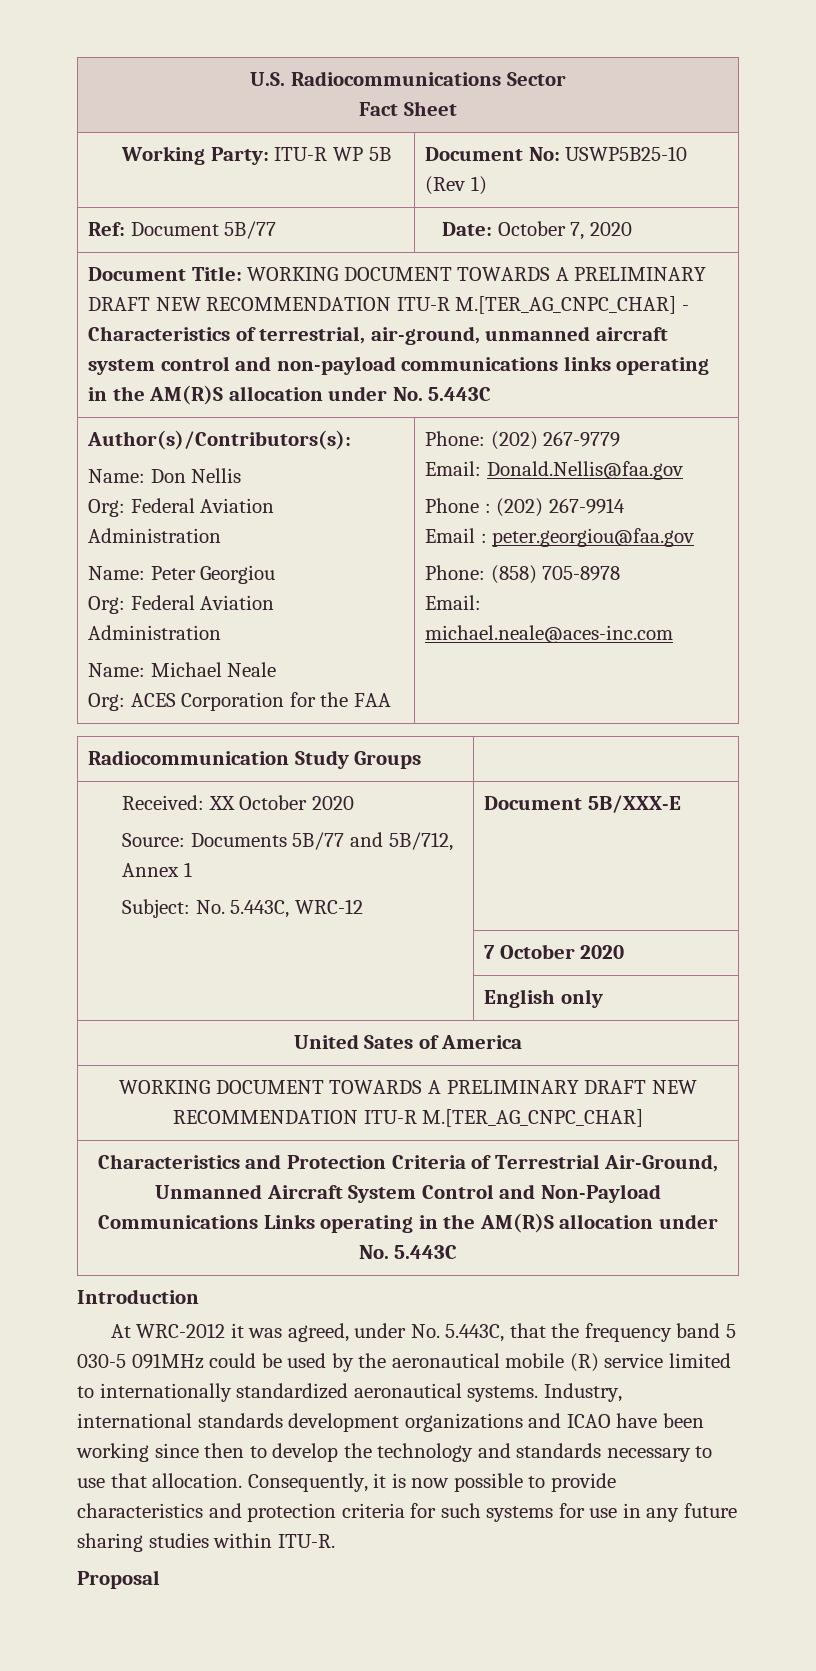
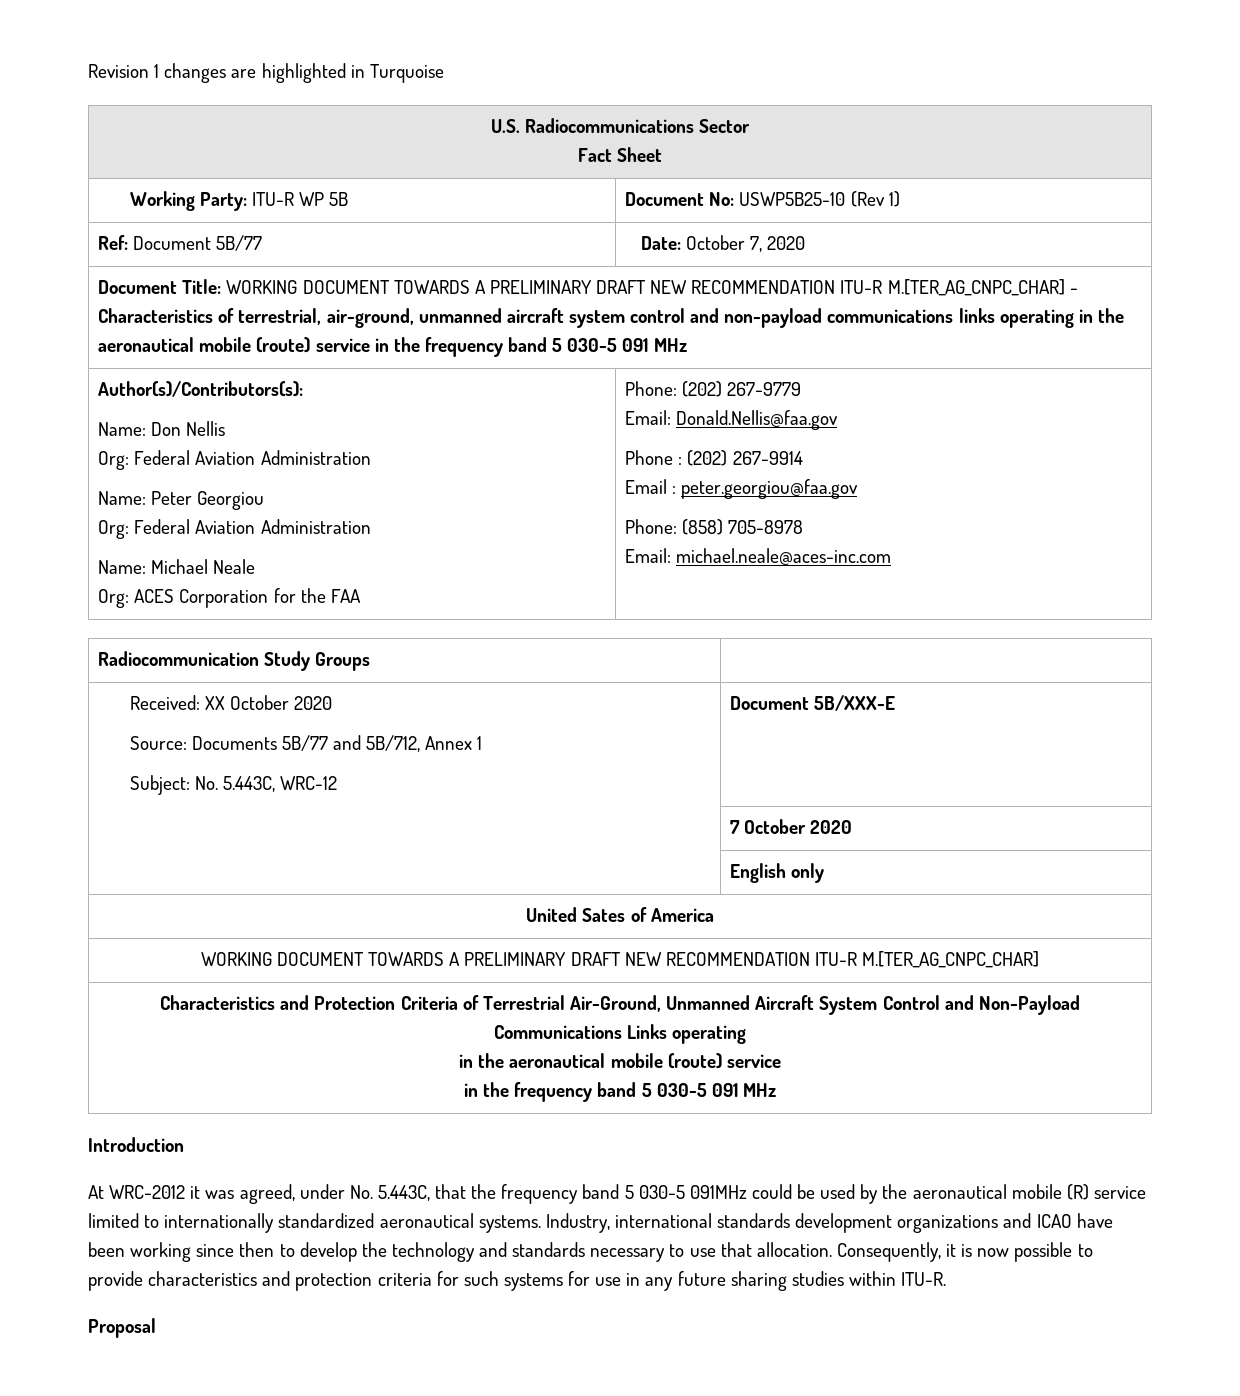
(250, 79) none -> [88,63,444,83] Revision 1 changes are highlighted in Turquoise //
[149,385,492,405] AM(R)S allocation under No. 5.443C -> [98,337,687,357] aeronautical mobile (route) service in the frequency band 5 030-5 091 MHz
[418,1213,718,1233] [358,1245,458,1259] in the AM(R)S allocation under No. 5.443C -> [459,1053,781,1069] [464,1082,776,1102] // in the aeronautical mobile (route) service // in the frequency band 5 030-5 091 MHz

